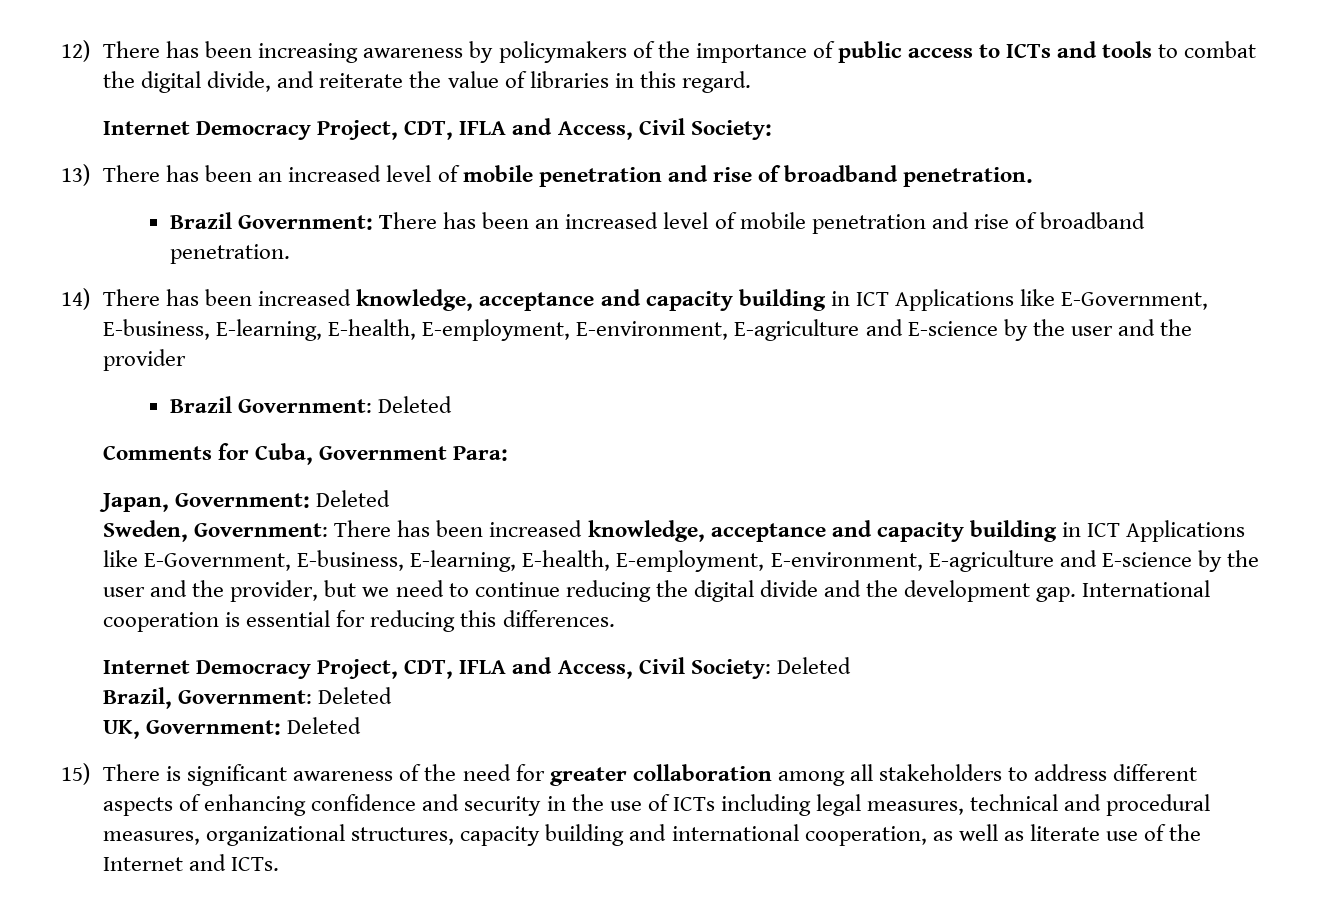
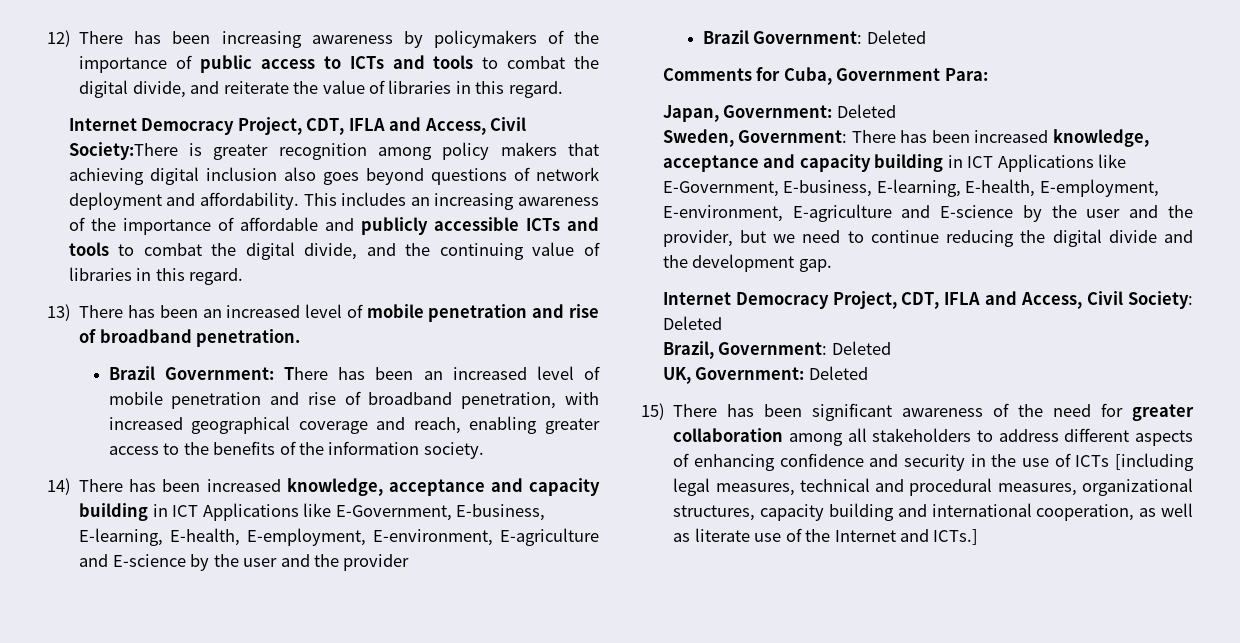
[690,120,772,140] Society: -> [68,142,599,160] [68,167,600,185] [68,192,599,210] [68,217,599,235] [68,242,601,260] [68,267,244,285] Society:There is greater recognition among policy makers that achieving digital inclusion also goes beyond questions of network deployment and affordability. This includes an increasing awareness of the importance of affordable and publicly accessible ICTs and tools to combat the digital divide, and the continuing value of libraries in this regard.
[169,244,290,264] penetration. -> [461,392,600,409] [108,416,600,434] [108,441,484,459] penetration, with increased geographical coverage and reach, enabling greater access to the benefits of the information society.
[1082,580,1211,597] [103,610,615,632] International cooperation is essential for reducing this differences. -> (832, 265) none
[166,766,182,781] is -> [727,404,803,417] has been
[720,794,811,816] including -> [1115,453,1194,471] [including
[231,857,280,871] ICTs. -> [933,529,979,545] ICTs.]

